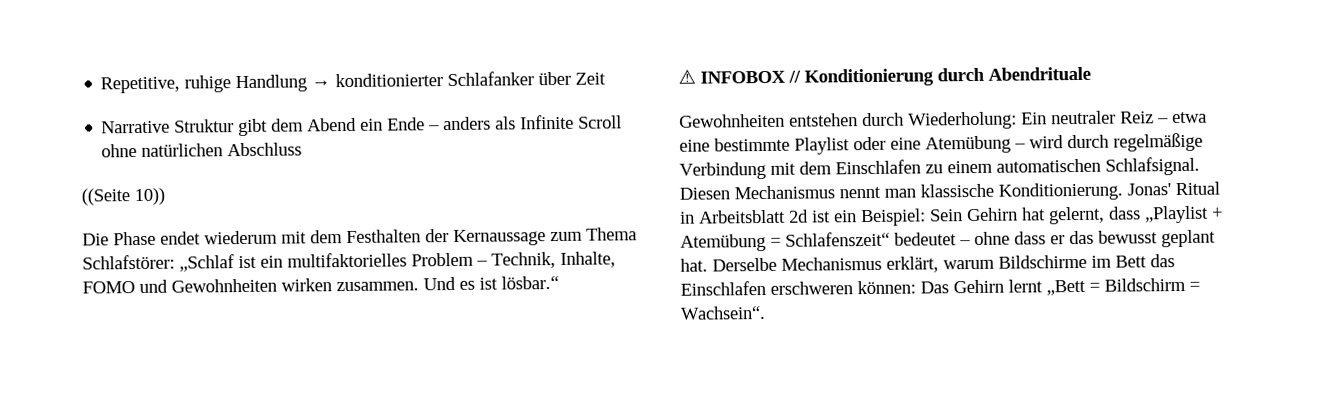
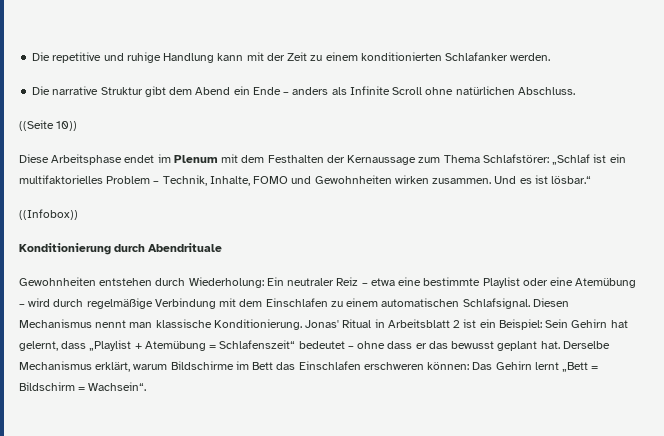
[100,71,607,94] [101,120,171,134] Repetitive, ruhige Handlung → konditionierter Schlafanker über Zeit // Narrative -> [32,52,551,63] [32,86,99,95] Die repetitive und ruhige Handlung kann mit der Zeit zu einem konditionierten Schlafanker werden. // Die narrative
[227,142,303,157] Abschluss -> [517,87,575,95] Abschluss.
[82,230,278,246] Die Phase endet wiederum -> [19,154,218,165] Diese Arbeitsphase endet im Plenum
[678,69,801,84] ⚠ INFOBOX // -> [19,209,78,220] ((Infobox)) //
[789,209,809,223] 2d -> [453,320,461,328] 2

